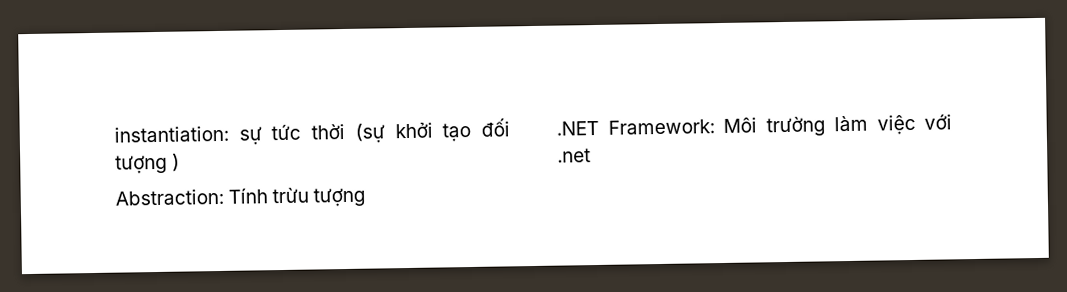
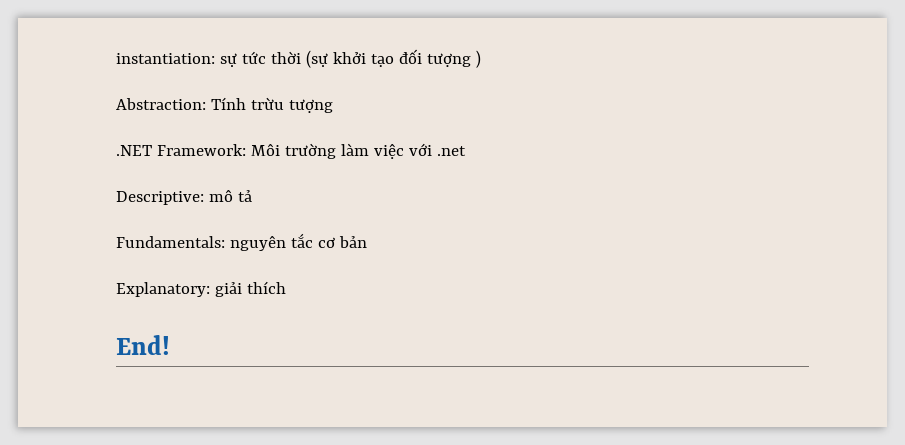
(591, 155) none -> [116,190,252,205] [116,233,367,251] [116,281,286,297] [116,335,170,355] // Descriptive: mô tả // Fundamentals: nguyên tắc cơ bản // Explanatory: giải thích // End!

